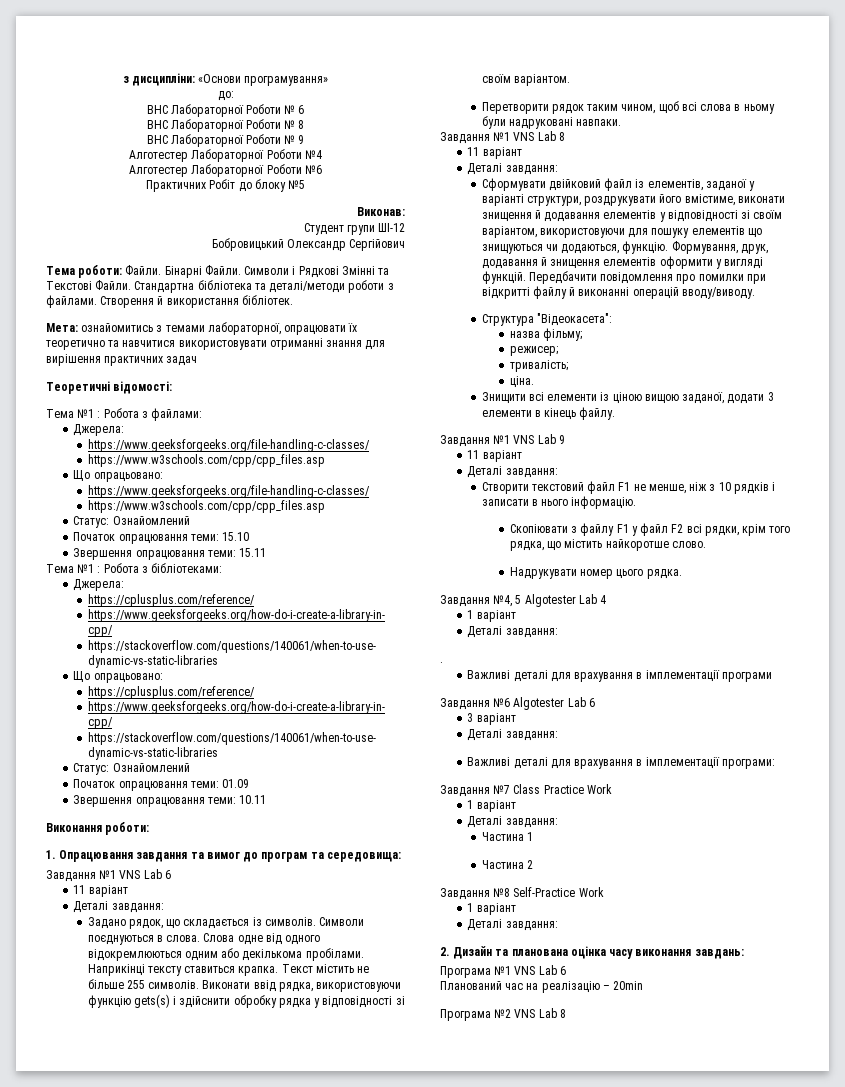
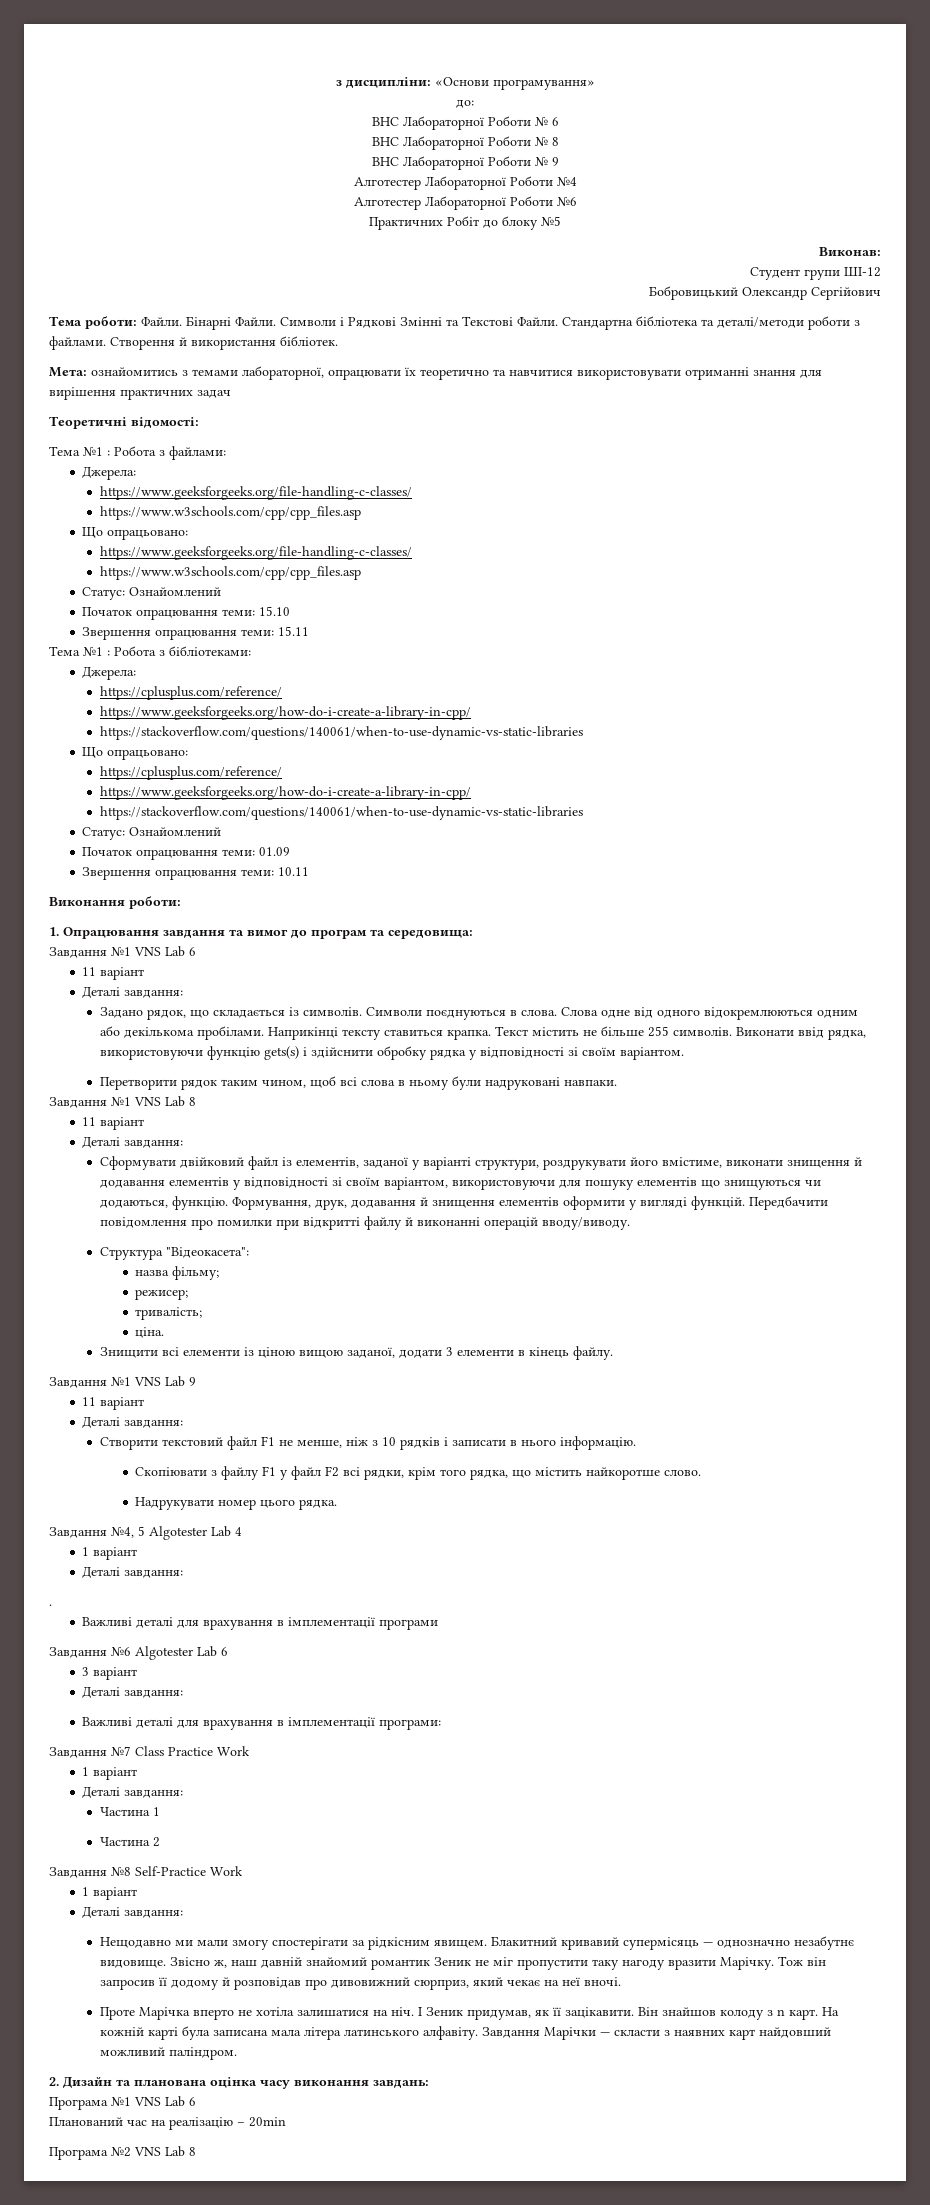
(558, 926) none -> [99,1936,854,1950] [99,1956,826,1970] [99,1977,621,1990] [99,2007,839,2020] [99,2026,831,2040] [99,2047,237,2060] // Нещодавно ми мали змогу спостерігати за рідкісним явищем. Блакитний кривавий супермісяць — однозначно незабутнє видовище. Звісно ж, наш давній знайомий романтик Зеник не міг пропустити таку нагоду вразити Марічку. Тож він запросив її додому й розповідав про дивовижний сюрприз, який чекає на неї вночі. // Проте Марічка вперто не хотіла залишатися на ніч. І Зеник придумав, як її зацікавити. Він знайшов колоду з n карт. На кожній карті була записана мала літера латинського алфавіту. Завдання Марічки — скласти з наявних карт найдовший можливий паліндром.

